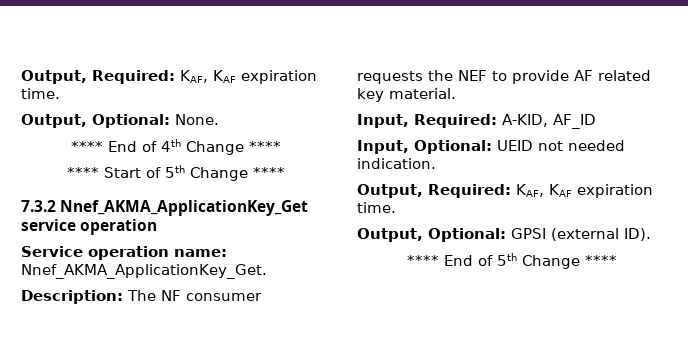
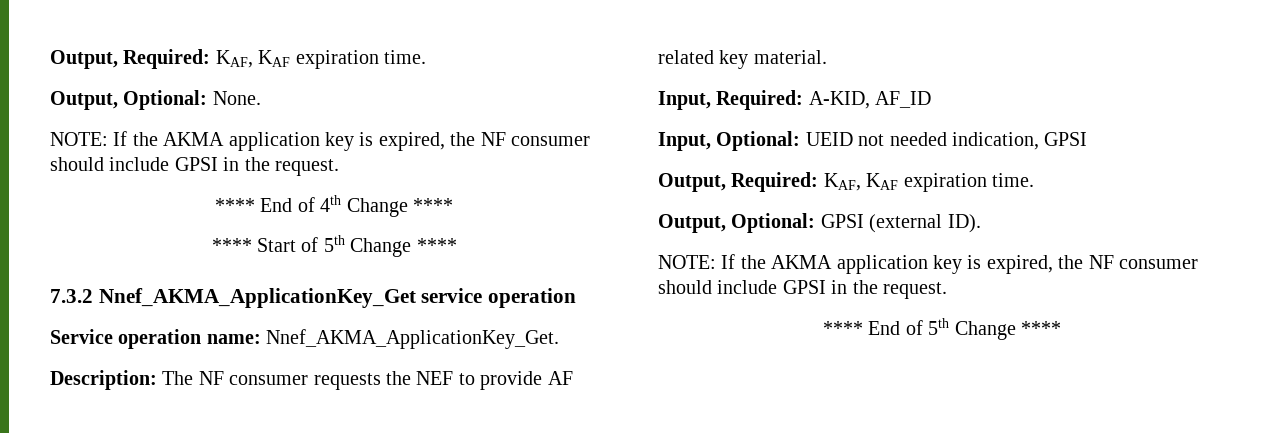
(219, 119) none -> [50,131,590,151] [50,157,339,176] // NOTE: If the AKMA application key is expired, the NF consumer should include GPSI in the request.
[357,158,436,169] indication. -> [952,132,1088,150] indication, GPSI
(651, 234) none -> [658,254,1198,274] [658,280,947,299] // NOTE: If the AKMA application key is expired, the NF consumer should include GPSI in the request.

